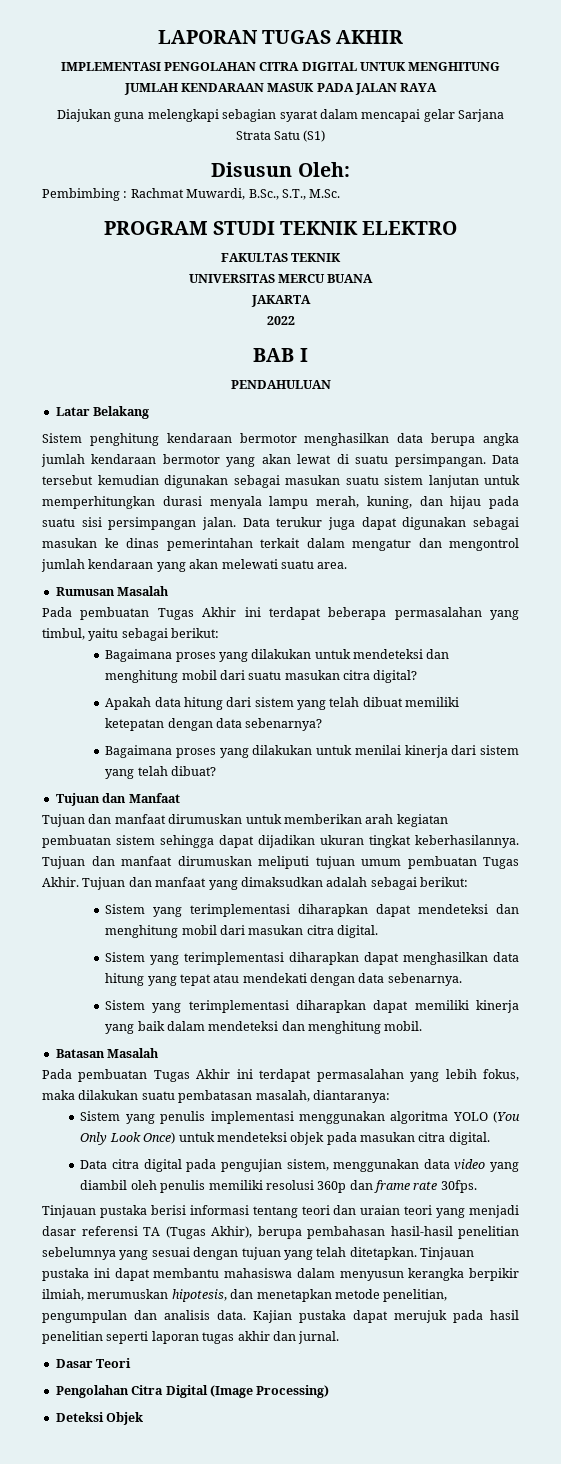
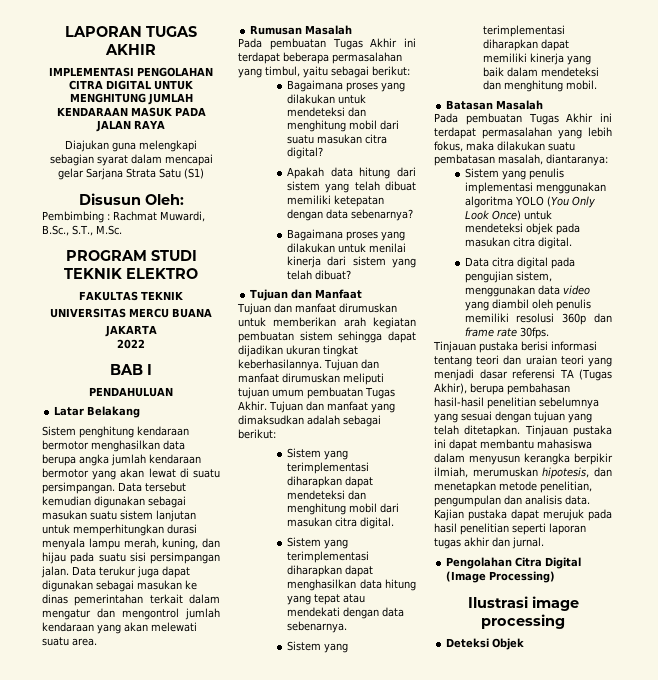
[55,1358,132,1368] // Dasar Teori -> (544, 543) none
(330, 1391) none -> [467,596,579,611] [481,614,565,629] // Ilustrasi image processing

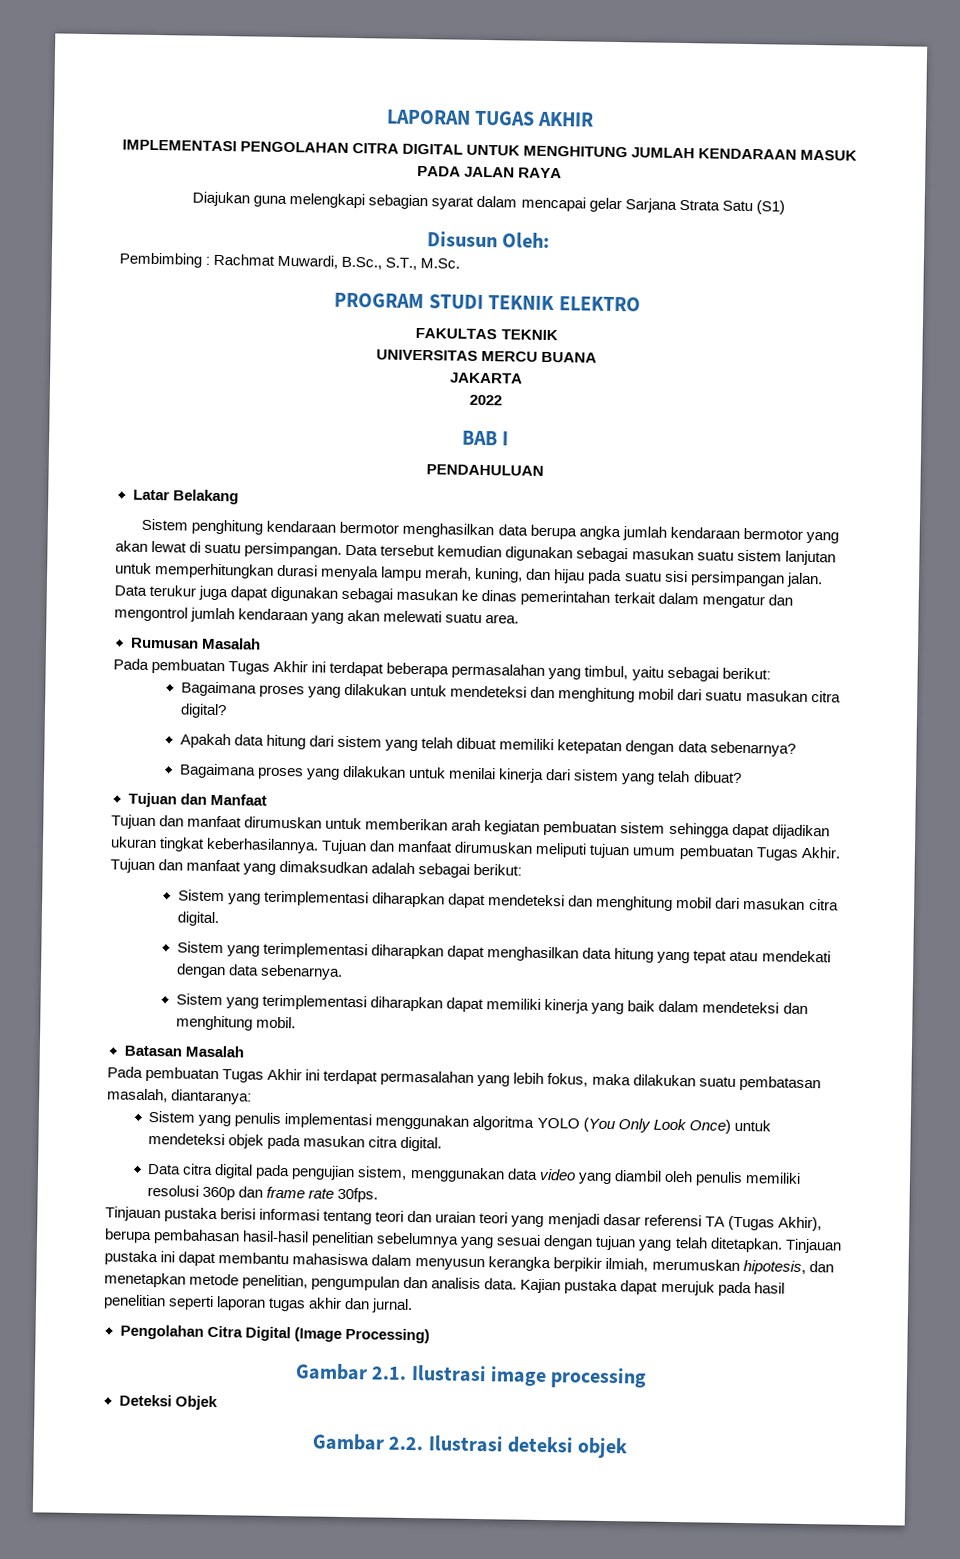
(556, 577) none -> [294,1363,408,1381] Gambar 2.1.
(525, 644) none -> [311,1433,629,1459] // Gambar 2.2. Ilustrasi deteksi objek

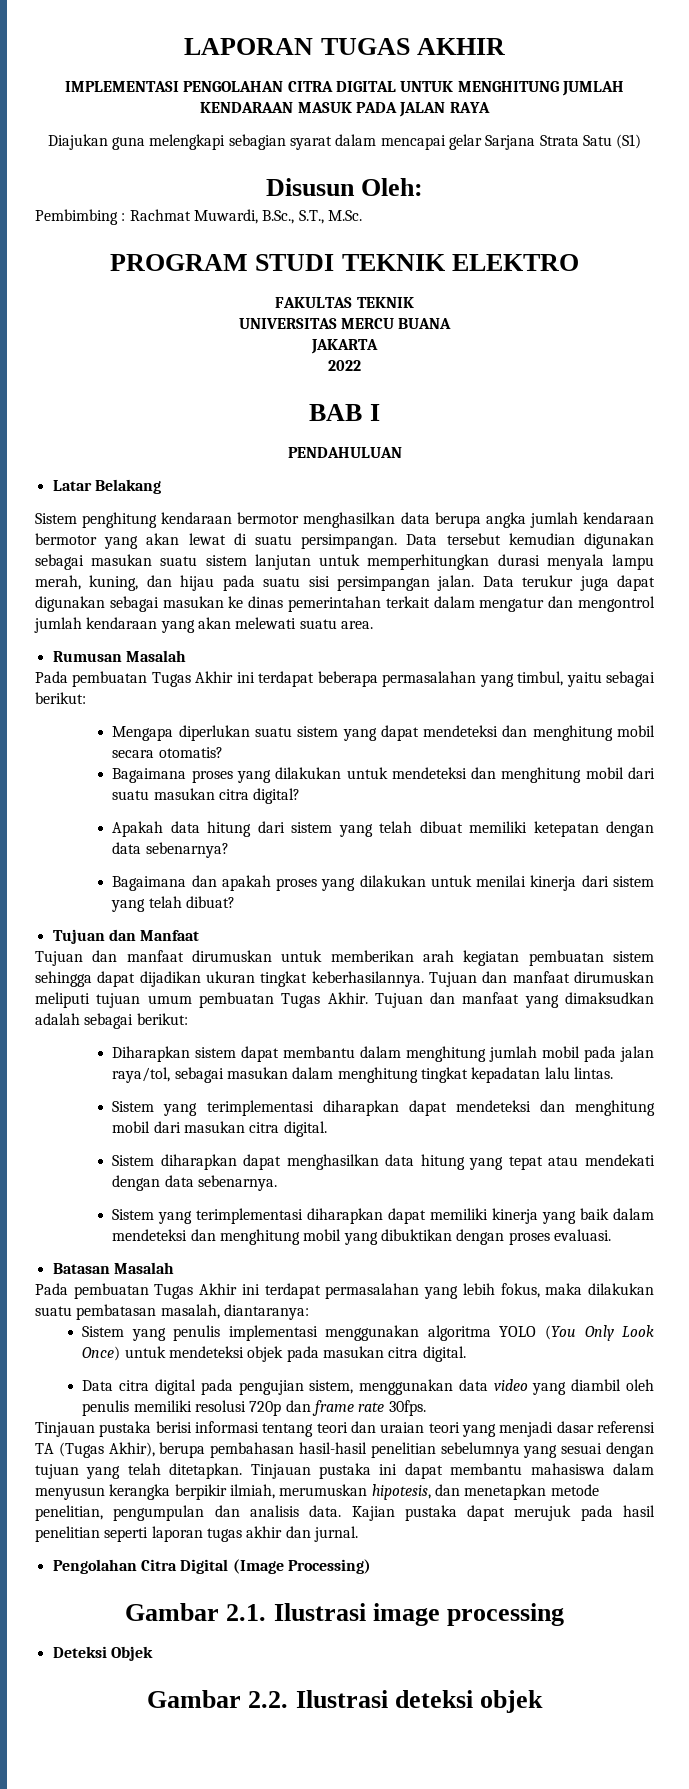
(771, 673) none -> [112,725,656,741] [112,747,223,758] // Mengapa diperlukan suatu sistem yang dapat mendeteksi dan menghitung mobil secara otomatis?
(256, 771) none -> [191,875,271,891] dan apakah
(523, 869) none -> [112,1046,654,1062] [112,1067,613,1083] // Diharapkan sistem dapat membantu dalam menghitung jumlah mobil pada jalan raya/tol, sebagai masukan dalam menghitung tingkat kepadatan lalu lintas.
[227,942,369,959] yang terimplementasi -> (155, 1160) none
[256,1016,297,1029] mobil. -> [303,1229,611,1245] mobil yang dibuktikan dengan proses evaluasi.
[202,1186,236,1201] 360p -> [249,1401,282,1416] 720p

